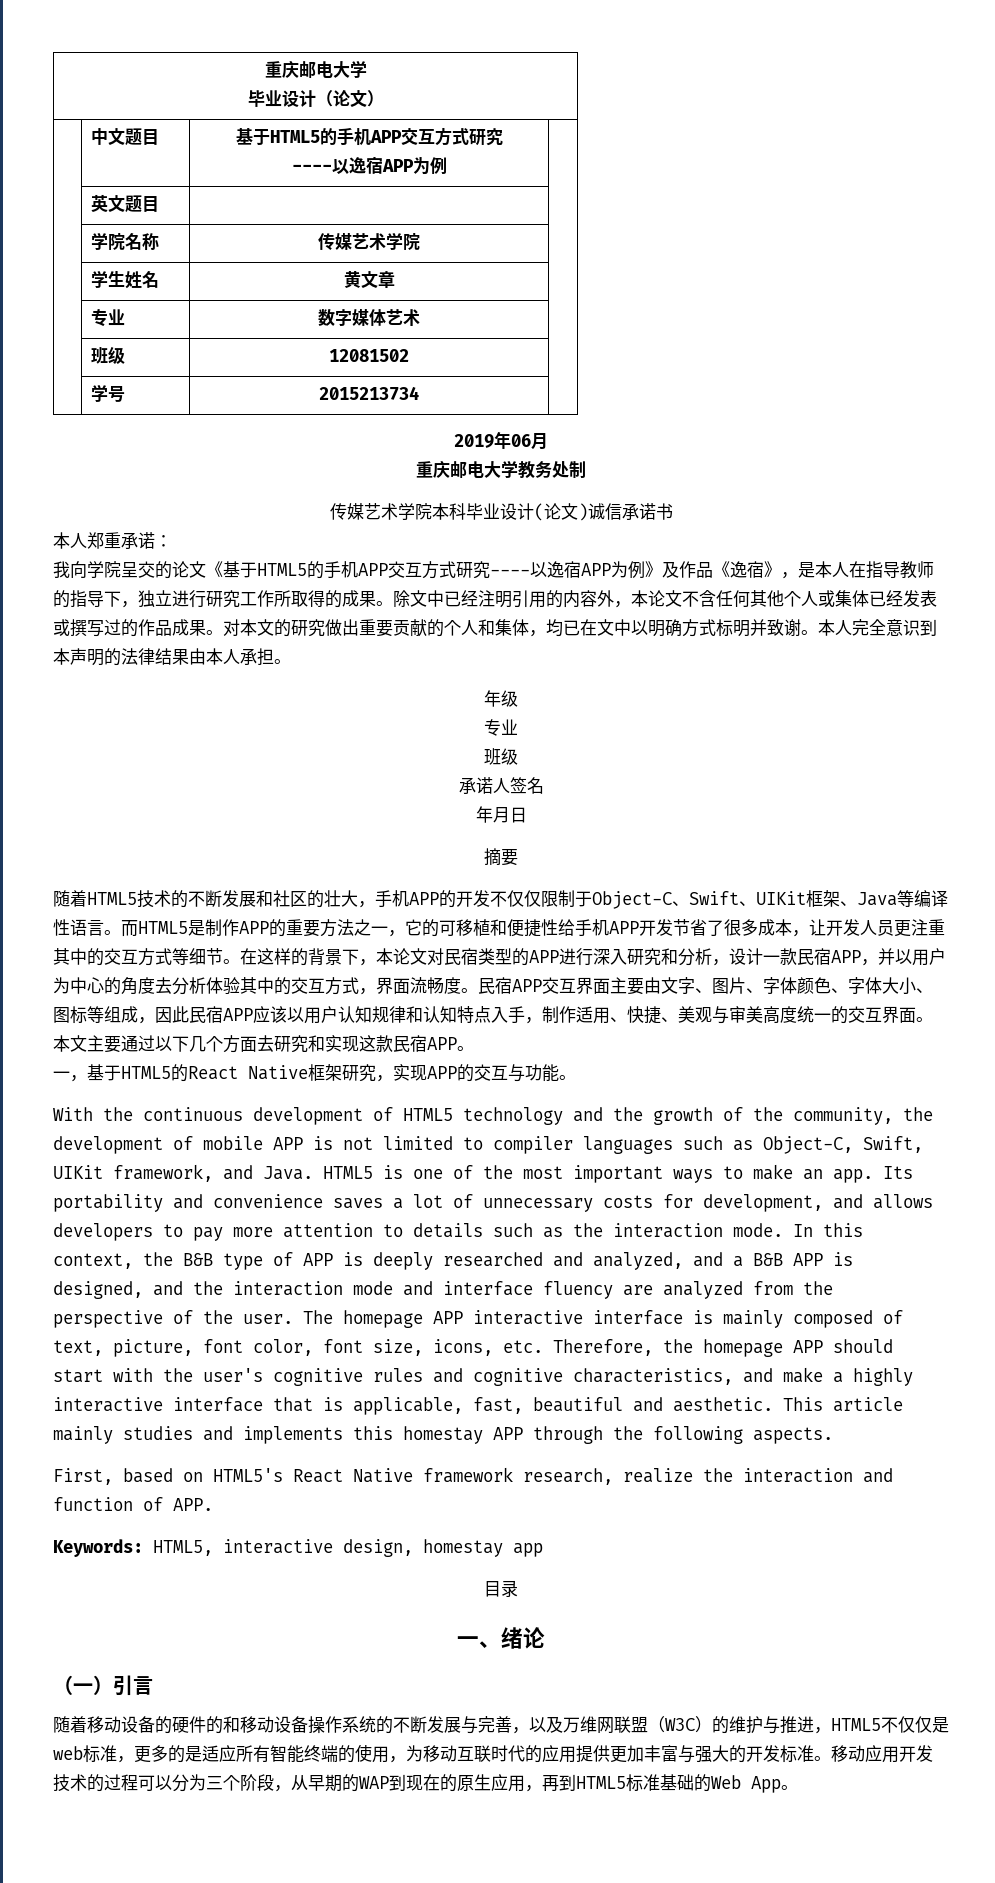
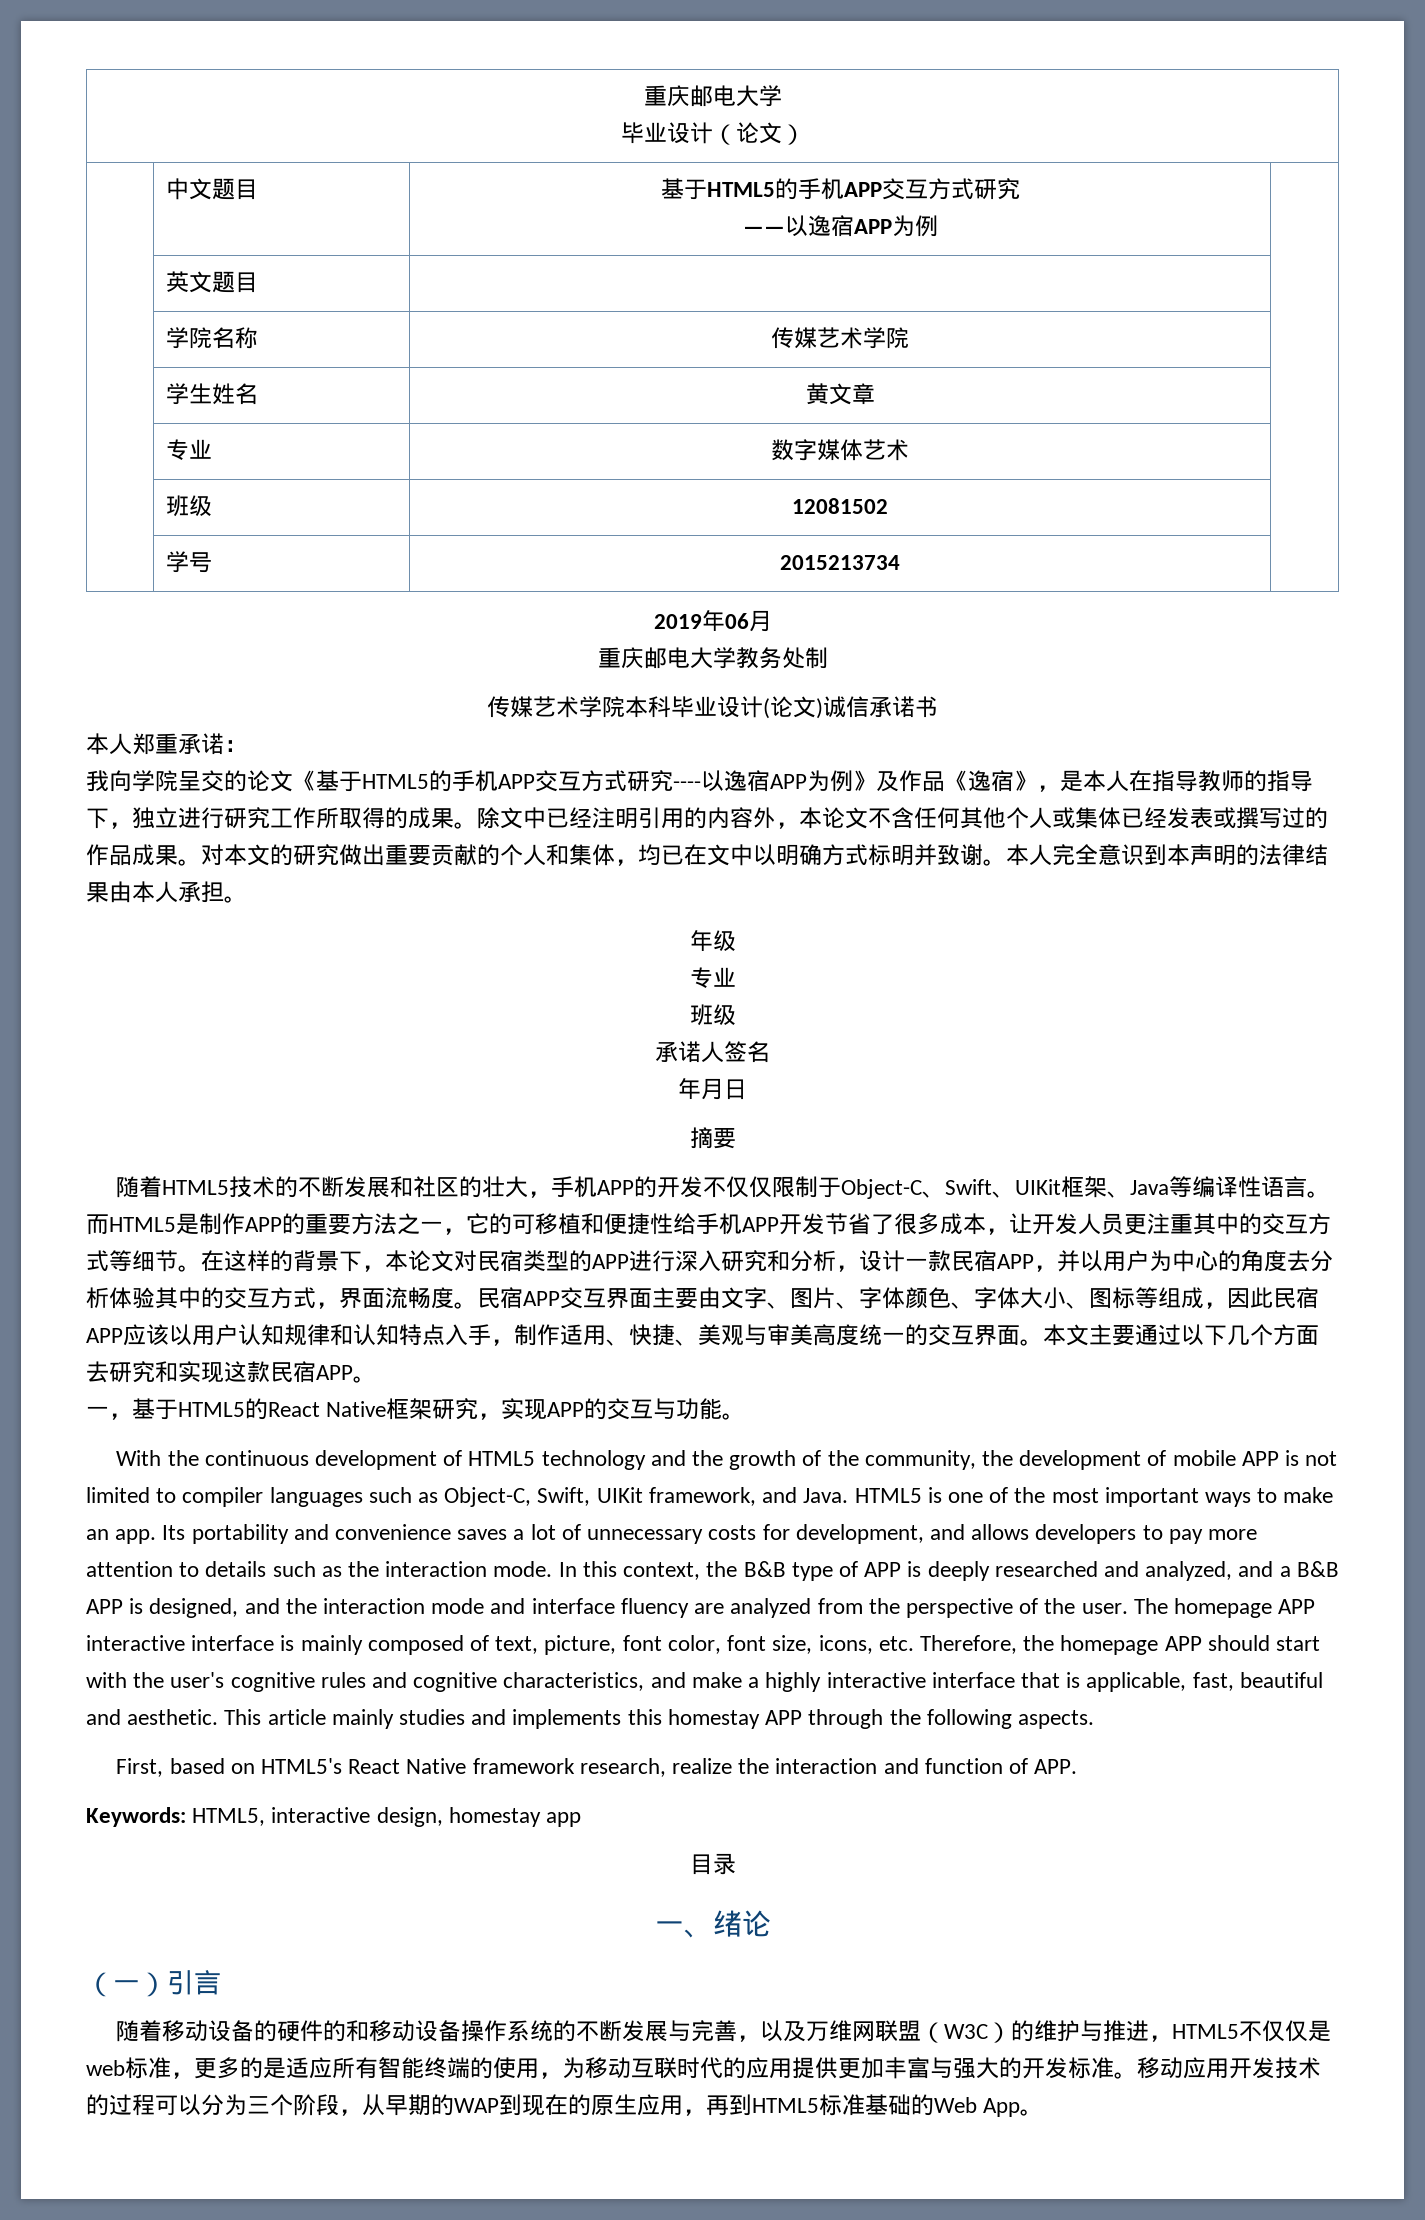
[291,164,332,172] ---- -> [742,226,785,234] ——

